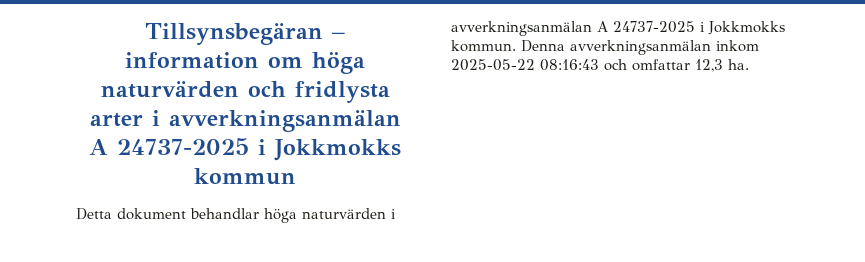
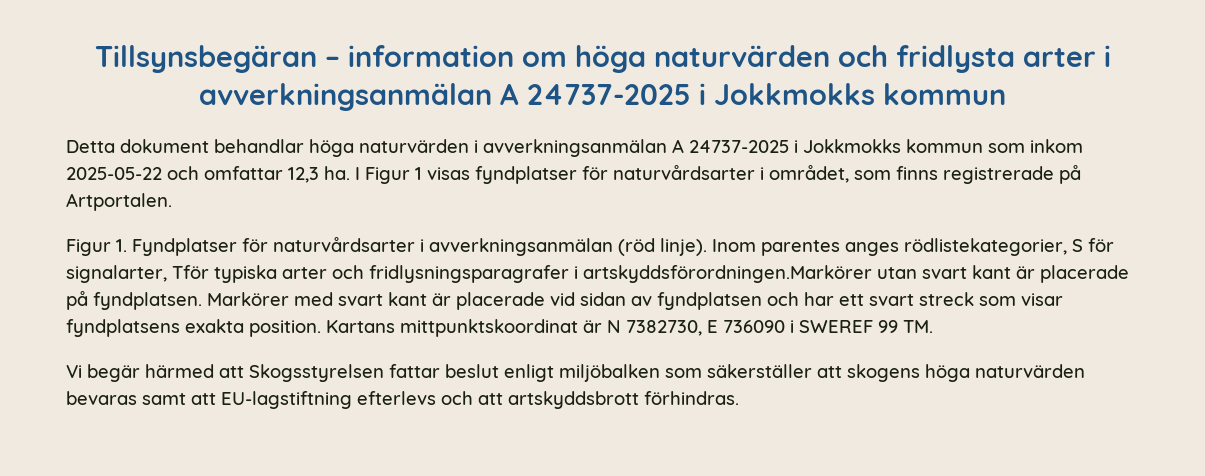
[451,40,711,55] kommun. Denna avverkningsanmälan -> [906,139,1025,153] kommun som
[540,59,599,71] 08:16:43 -> (162, 173) none
(749, 64) none -> [355,165,1081,184] [66,193,172,211] [66,237,1114,256] [66,265,1129,283] [66,291,1063,310] [66,319,933,337] [66,364,1085,382] [66,391,739,409] I Figur 1 visas fyndplatser för naturvårdsarter i området, som finns registrerade på Artportalen. // Figur 1. Fyndplatser för naturvårdsarter i avverkningsanmälan (röd linje). Inom parentes anges rödlistekategorier, S för signalarter, Tför typiska arter och fridlysningsparagrafer i artskyddsförordningen.Markörer utan svart kant är placerade på fyndplatsen. Markörer med svart kant är placerade vid sidan av fyndplatsen och har ett svart streck som visar fyndplatsens exakta position. Kartans mittpunktskoordinat är N 7382730, E 736090 i SWEREF 99 TM. // Vi begär härmed att Skogsstyrelsen fattar beslut enligt miljöbalken som säkerställer att skogens höga naturvärden bevaras samt att EU-lagstiftning efterlevs och att artskyddsbrott förhindras.

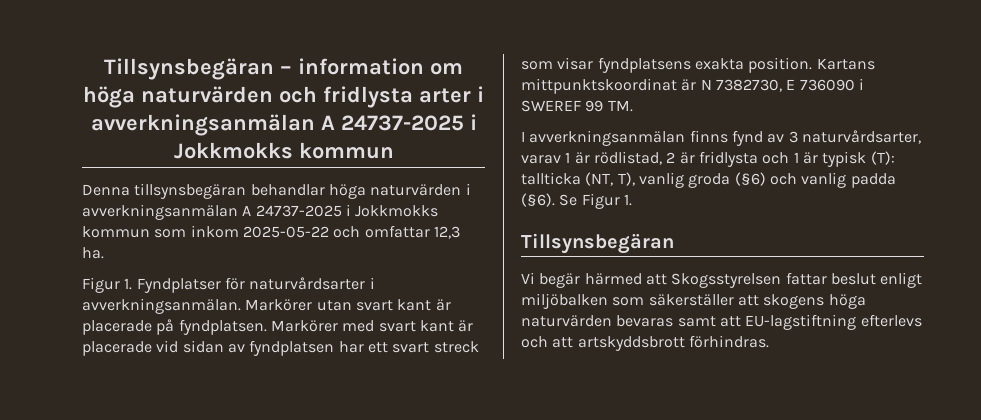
[66,139,209,153] Detta dokument -> [82,183,247,199] Denna tillsynsbegäran
[355,165,1081,184] [66,193,172,211] I Figur 1 visas fyndplatser för naturvårdsarter i området, som finns registrerade på Artportalen. -> (104, 253) none
[429,238,1114,256] [66,265,872,283] avverkningsanmälan (röd linje). Inom parentes anges rödlistekategorier, S för signalarter, Tför typiska arter och fridlysningsparagrafer i artskyddsförordningen.Markörer -> [82,298,313,314] avverkningsanmälan. Markörer
[767,292,799,306] och -> (335, 348) none
(933, 326) none -> [521,130,921,146] [521,151,895,167] [521,172,896,188] [521,193,632,209] [521,233,674,254] // I avverkningsanmälan finns fynd av 3 naturvårdsarter, varav 1 är rödlistad, 2 är fridlysta och 1 är typisk (T): tallticka (NT, T), vanlig groda (§6) och vanlig padda (§6). Se Figur 1. // Tillsynsbegäran

